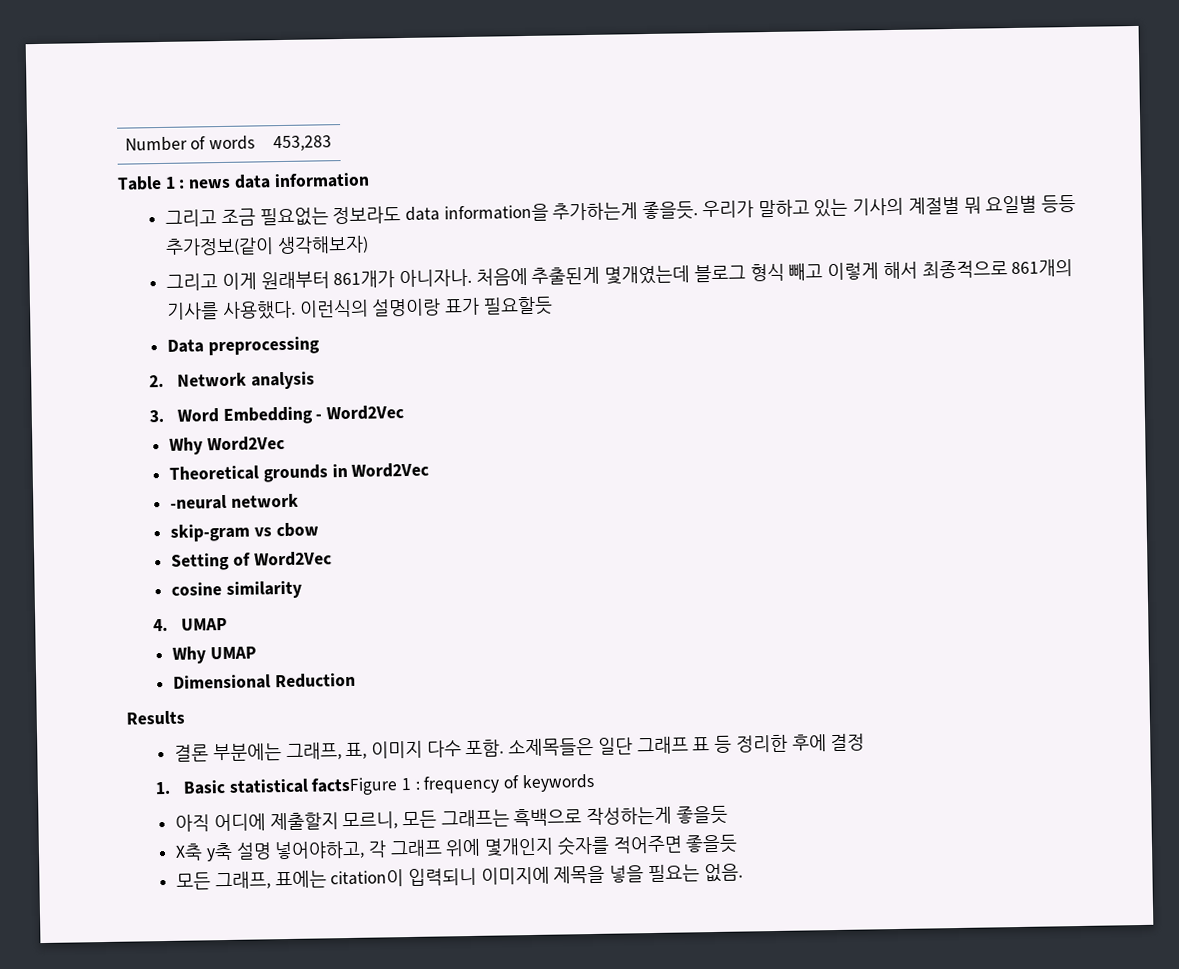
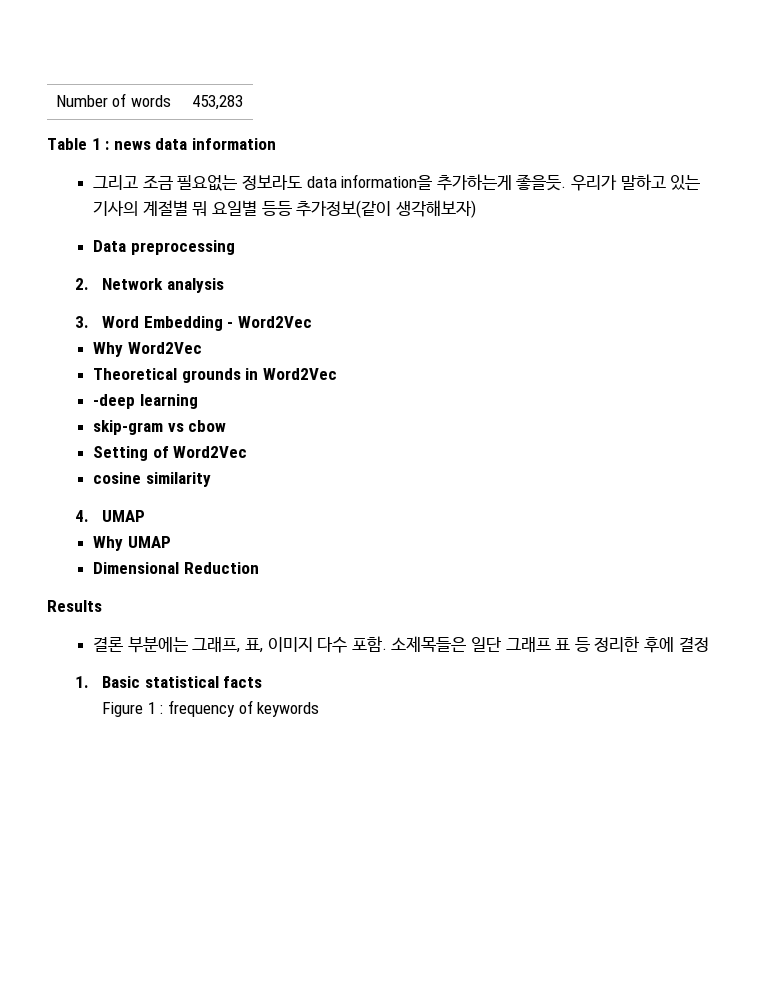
[166,259,1074,291] [166,296,553,321] // 그리고 이게 원래부터 861개가 아니자나. 처음에 추출된게 몇개였는데 블로그 형식 빼고 이렇게 해서 최종적으로 861개의 기사를 사용했다. 이런식의 설명이랑 표가 필요할듯 -> (476, 209) none
[170,493,299,510] -neural network -> [93,394,198,409] -deep learning
[311,777,399,796] factsFigure -> [223,676,263,688] [102,702,144,717] facts // Figure
[175,805,728,832] [175,834,739,862] [176,863,743,890] // 아직 어디에 제출할지 모르니, 모든 그래프는 흑백으로 작성하는게 좋을듯 // X축 y축 설명 넣어야하고, 각 그래프 위에 몇개인지 숫자를 적어주면 좋을듯 // 모든 그래프, 표에는 citation이 입력되니 이미지에 제목을 넣을 필요는 없음. -> (320, 709) none

